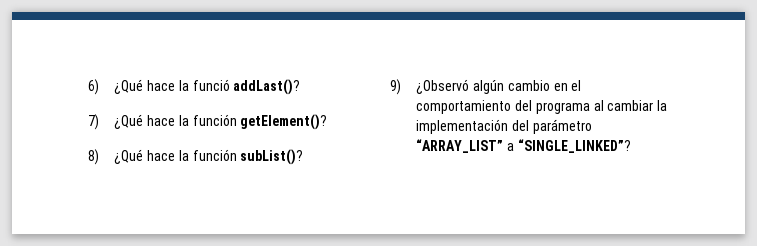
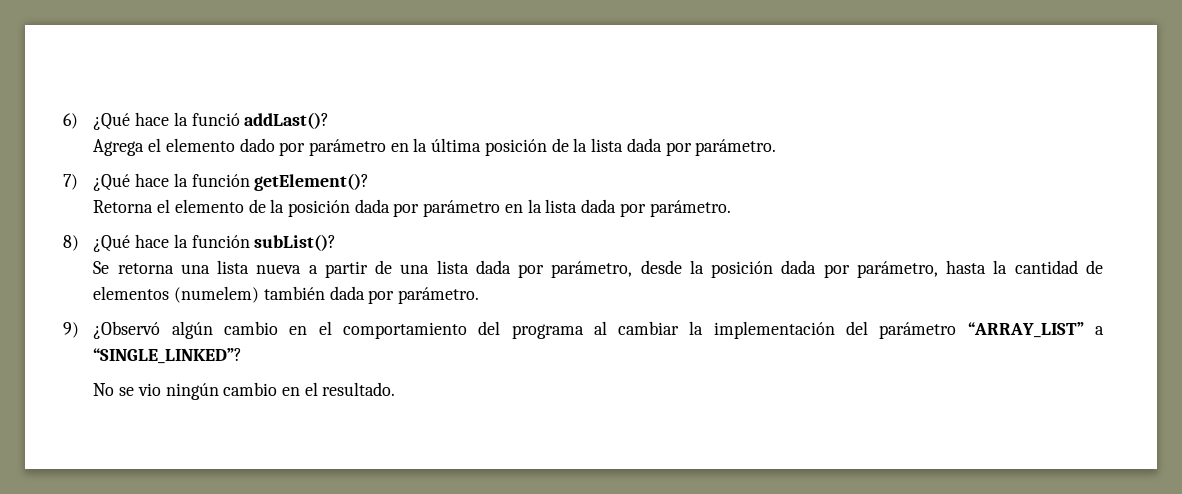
(301, 87) none -> [93,138,777,156] // Agrega el elemento dado por parámetro en la última posición de la lista dada por parámetro.
(328, 122) none -> [93,199,731,217] // Retorna el elemento de la posición dada por parámetro en la lista dada por parámetro.
(304, 157) none -> [93,260,1103,278] [93,286,480,304] // Se retorna una lista nueva a partir de una lista dada por parámetro, desde la posición dada por parámetro, hasta la cantidad de elementos (numelem) también dada por parámetro.
(631, 146) none -> [93,382,396,400] // No se vio ningún cambio en el resultado.

